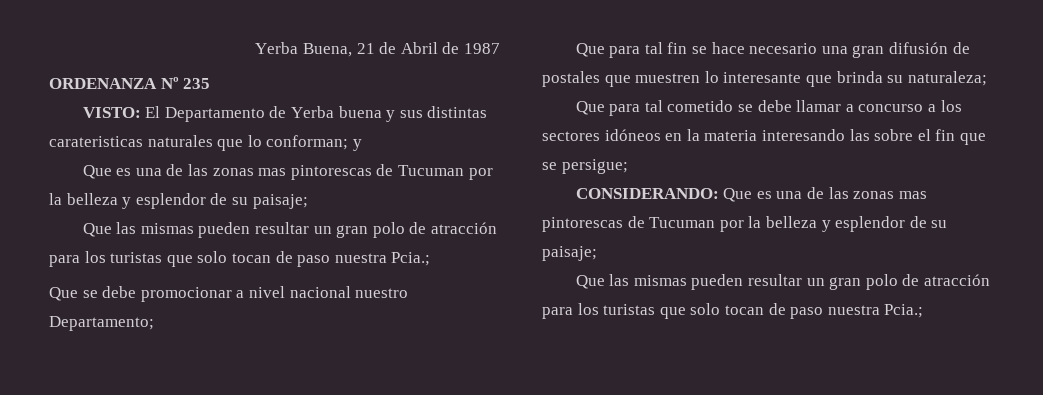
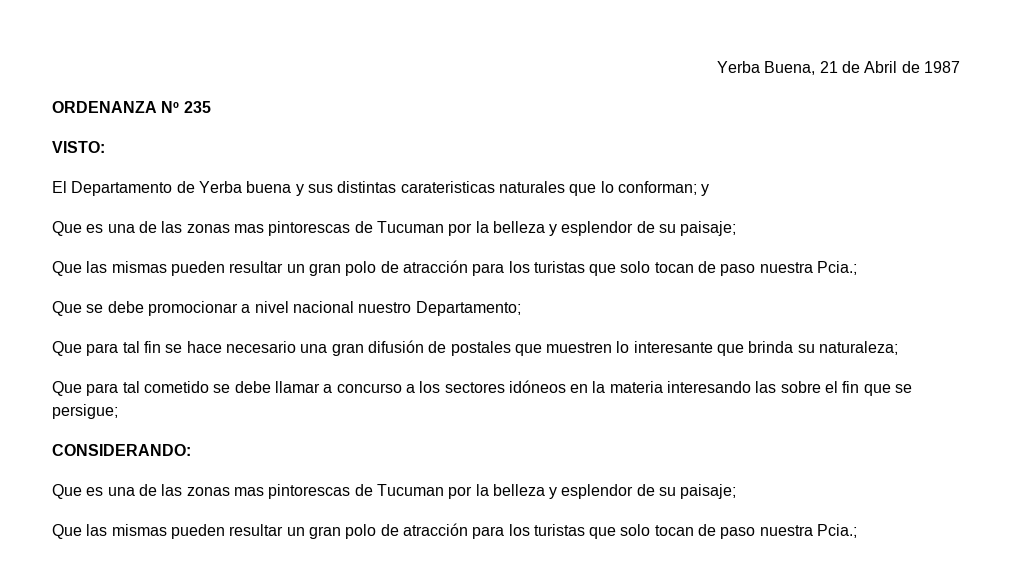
(141, 112) none -> (105, 147) //
(719, 193) none -> (191, 450) //

